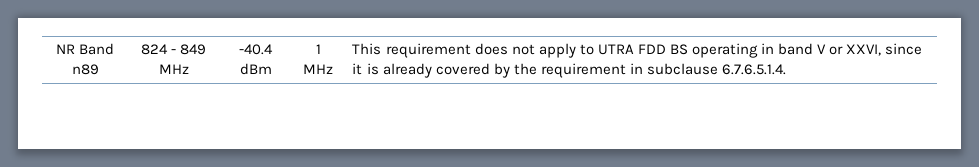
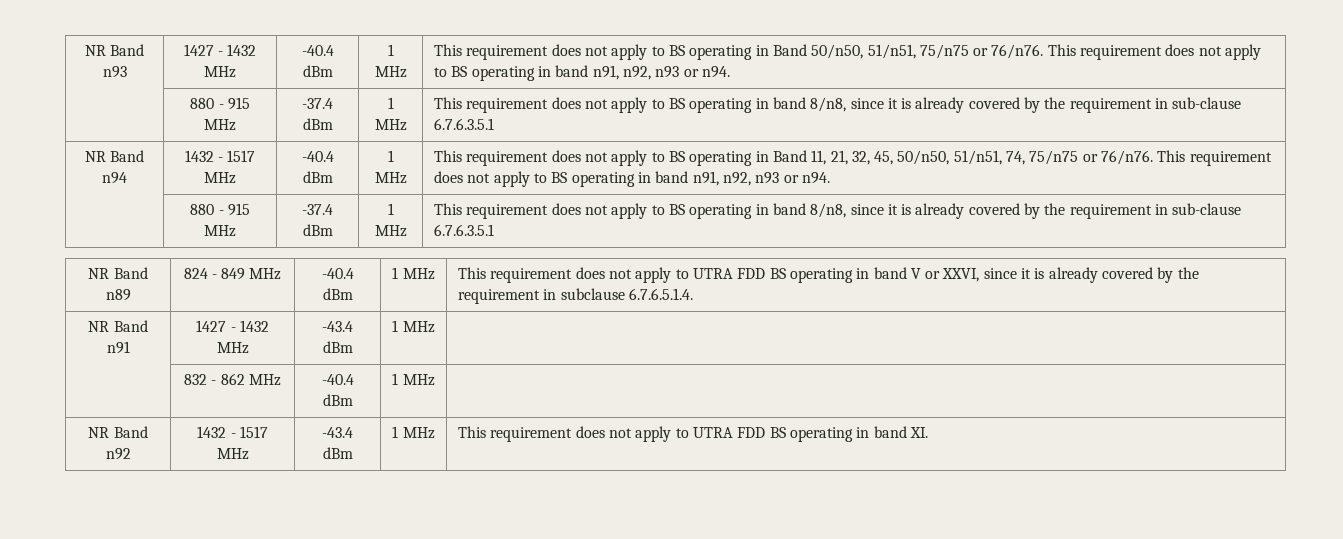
[55,43,115,55] NR Band -> [84,44,145,56] [102,66,127,78] [183,44,257,56] [204,66,236,78] [301,45,334,56] [302,65,333,77] [387,44,394,56] [374,66,407,78] [433,44,1262,60] [433,65,730,81] [190,97,250,110] [204,119,236,131] [302,98,333,109] [302,118,333,130] [387,97,394,109] [374,119,407,131] [433,97,1242,113] [433,118,494,130] [84,150,145,162] [102,172,127,184] [184,150,256,162] [204,172,236,184] [301,151,334,162] [302,171,333,183] [387,150,394,162] [374,172,407,184] [433,150,1272,166] [433,171,830,187] [190,203,250,216] [204,225,236,237] [302,204,333,215] [302,224,333,236] [387,203,394,215] [374,225,407,237] [433,203,1242,219] [433,224,494,236] [88,267,148,279] NR Band n93 | 1427 - 1432 MHz | -40.4 dBm | 1 MHz | This requirement does not apply to BS operating in Band 50/n50, 51/n51, 75/n75 or 76/n76. This requirement does not apply to BS operating in band n91, n92, n93 or n94. // | 880 - 915 MHz | -37.4 dBm | 1 MHz | This requirement does not apply to BS operating in band 8/n8, since it is already covered by the requirement in sub-clause 6.7.6.3.5.1 // NR Band n94 | 1432 - 1517 MHz | -40.4 dBm | 1 MHz | This requirement does not apply to BS operating in Band 11, 21, 32, 45, 50/n50, 51/n51, 74, 75/n75 or 76/n76. This requirement does not apply to BS operating in band n91, n92, n93 or n94. // | 880 - 915 MHz | -37.4 dBm | 1 MHz | This requirement does not apply to BS operating in band 8/n8, since it is already covered by the requirement in sub-clause 6.7.6.3.5.1 // NR Band
(786, 69) none -> [88,320,148,332] [106,341,130,354] [196,320,269,332] [216,342,249,354] [322,321,353,332] [322,341,353,353] [392,320,435,333] [184,373,281,386] [321,374,354,385] [322,394,353,406] [392,373,435,386] [88,426,148,438] [105,448,131,460] [197,426,268,438] [216,448,249,460] [322,427,353,438] [322,447,353,459] [392,426,435,439] [457,426,928,442] // NR Band n91 | 1427 - 1432 MHz | -43.4 dBm | 1 MHz | // | 832 - 862 MHz | -40.4 dBm | 1 MHz | // NR Band n92 | 1432 - 1517 MHz | -43.4 dBm | 1 MHz | This requirement does not apply to UTRA FDD BS operating in band XI.

